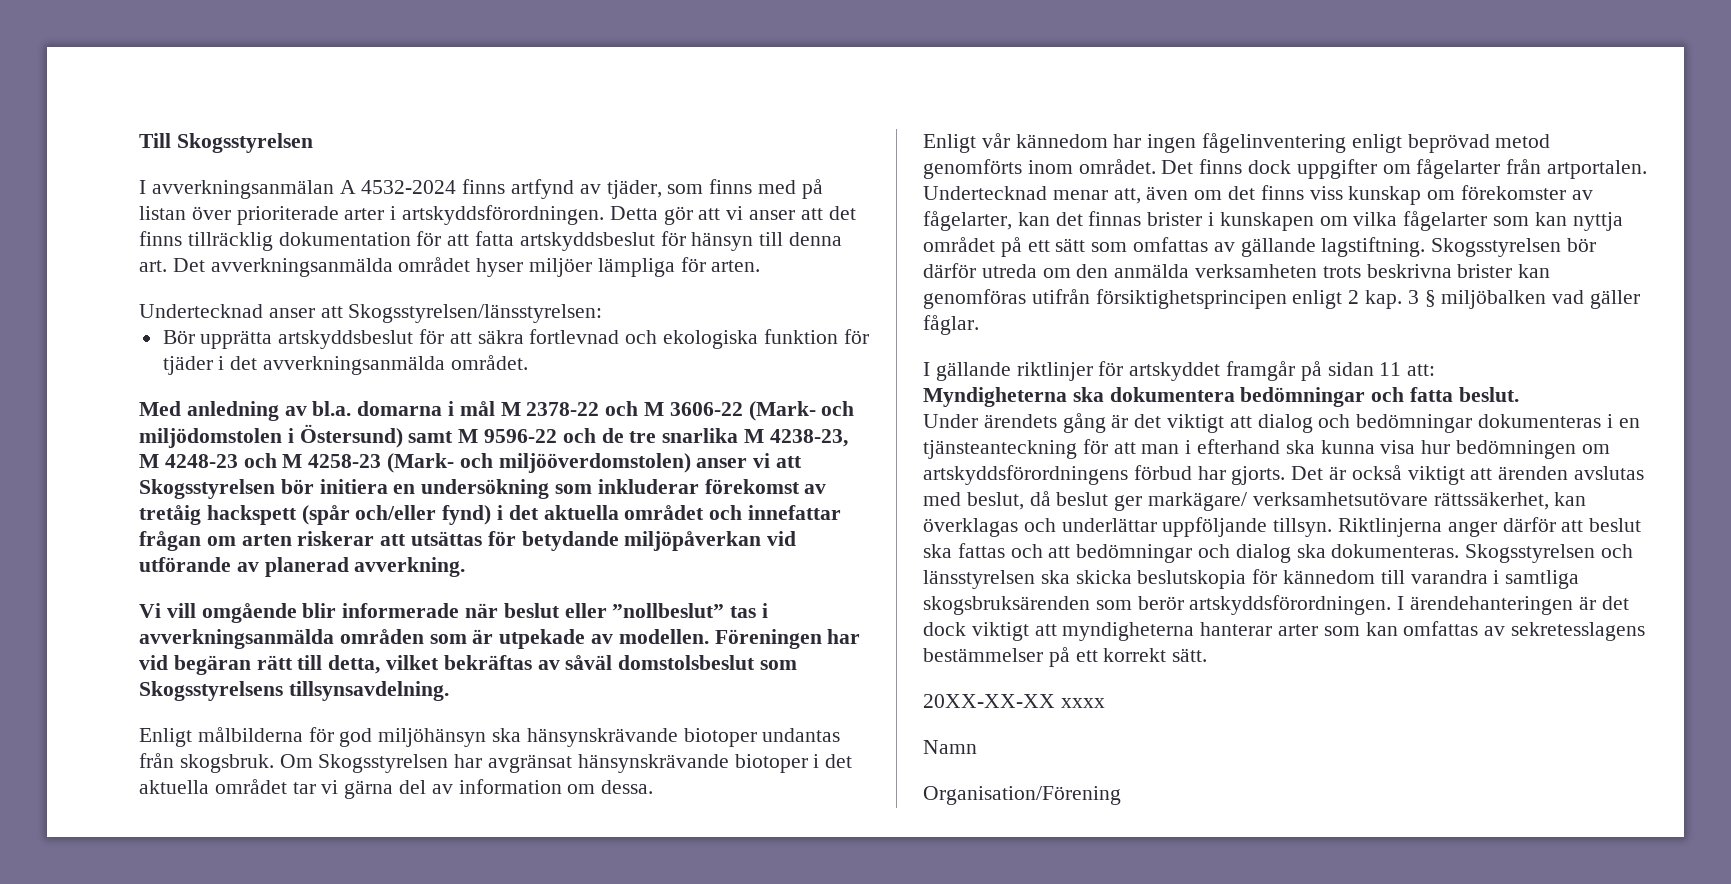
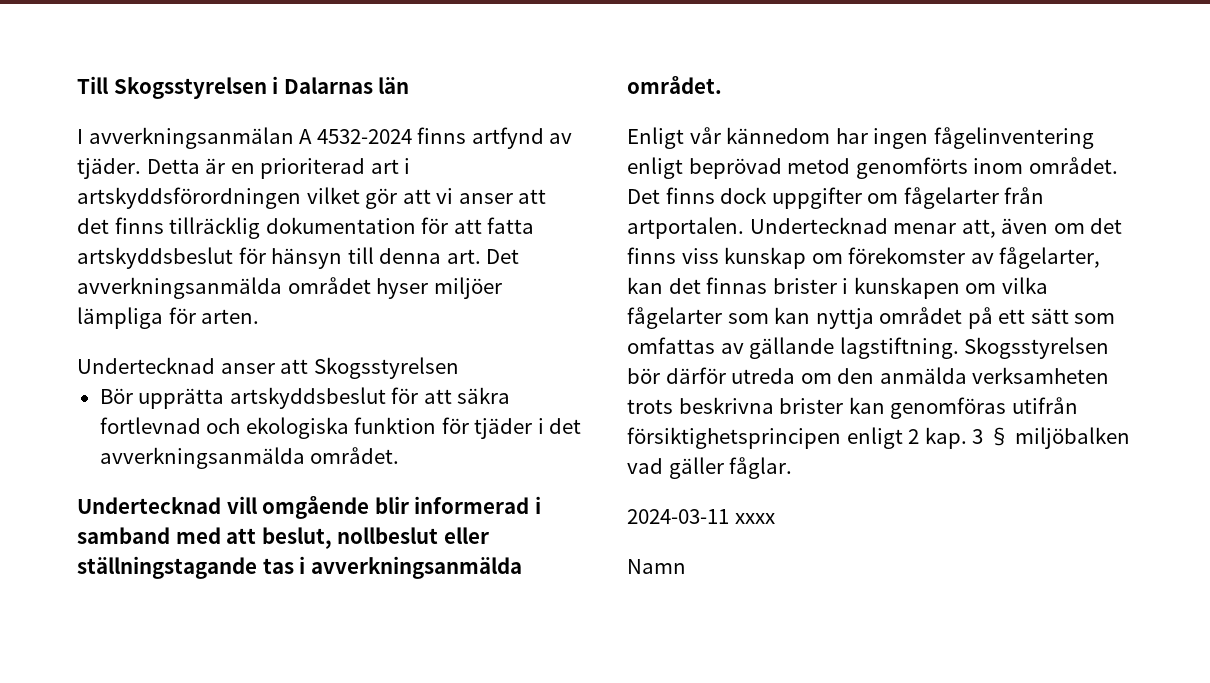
(313, 143) none -> [272,76,410,94] i Dalarnas län
[606,179,823,199] [139,205,658,225] tjäder, som finns med på listan över prioriterade arter i artskyddsförordningen. Detta -> [77,158,411,179] [77,187,360,209] tjäder. Detta är en prioriterad art i artskyddsförordningen vilket
[348,304,603,323] Skogsstyrelsen/länsstyrelsen: -> [313,357,459,379] Skogsstyrelsen
[139,401,855,421] [139,424,848,448] [139,453,803,473] [139,479,827,499] [139,505,842,525] [139,531,797,551] [139,557,466,577] [139,603,769,623] [139,629,861,649] [139,655,798,675] [139,681,449,701] [139,727,841,747] [139,753,853,773] [139,779,654,799] Med anledning av bl.a. domarna i mål M 2378-22 och M 3606-22 (Mark- och miljödomstolen i Östersund) samt M 9596-22 och de tre snarlika M 4238-23, M 4248-23 och M 4258-23 (Mark- och miljööverdomstolen) anser vi att Skogsstyrelsen bör initiera en undersökning som inkluderar förekomst av tretåig hackspett (spår och/eller fynd) i det aktuella området och innefattar frågan om arten riskerar att utsättas för betydande miljöpåverkan vid utförande av planerad avverkning. // Vi vill omgående blir informerade när beslut eller ”nollbeslut” tas i avverkningsanmälda områden som är utpekade av modellen. Föreningen har vid begäran rätt till detta, vilket bekräftas av såväl domstolsbeslut som Skogsstyrelsens tillsynsavdelning. // Enligt målbilderna för god miljöhänsyn ska hänsynskrävande biotoper undantas från skogsbruk. Om Skogsstyrelsen har avgränsat hänsynskrävande biotoper i det aktuella området tar vi gärna del av information om dessa. -> [77,496,541,519] [77,527,489,549] [77,556,522,579] [627,76,722,94] Undertecknad vill omgående blir informerad i samband med att beslut, nollbeslut eller ställningstagande tas i avverkningsanmälda området.
[923,361,1436,381] [923,387,1519,407] [923,413,1640,433] [923,439,1610,459] [923,465,1645,485] [923,491,1587,511] [923,517,1642,537] [923,543,1634,563] [923,569,1580,589] [923,595,1629,615] [923,621,1646,641] [923,647,1208,667] [923,694,1055,708] I gällande riktlinjer för artskyddet framgår på sidan 11 att: // Myndigheterna ska dokumentera bedömningar och fatta beslut. // Under ärendets gång är det viktigt att dialog och bedömningar dokumenteras i en tjänsteanteckning för att man i efterhand ska kunna visa hur bedömningen om artskyddsförordningens förbud har gjorts. Det är också viktigt att ärenden avslutas med beslut, då beslut ger markägare/ verksamhetsutövare rättssäkerhet, kan överklagas och underlättar uppföljande tillsyn. Riktlinjerna anger därför att beslut ska fattas och att bedömningar och dialog ska dokumenteras. Skogsstyrelsen och länsstyrelsen ska skicka beslutskopia för kännedom till varandra i samtliga skogsbruksärenden som berör artskyddsförordningen. I ärendehanteringen är det dock viktigt att myndigheterna hanterar arter som kan omfattas av sekretesslagens bestämmelser på ett korrekt sätt. // 20XX-XX-XX -> [627,509,729,524] 2024-03-11
[923,786,1121,805] // Organisation/Förening -> (686, 566) none

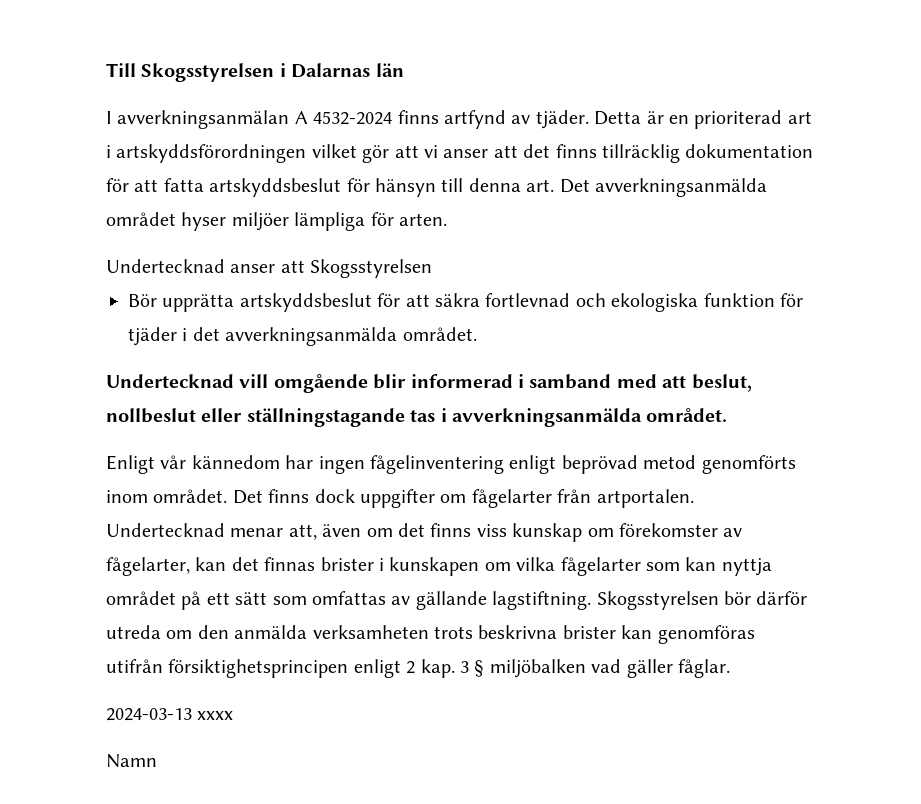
[627,509,729,524] 2024-03-11 -> [106,708,192,721] 2024-03-13

